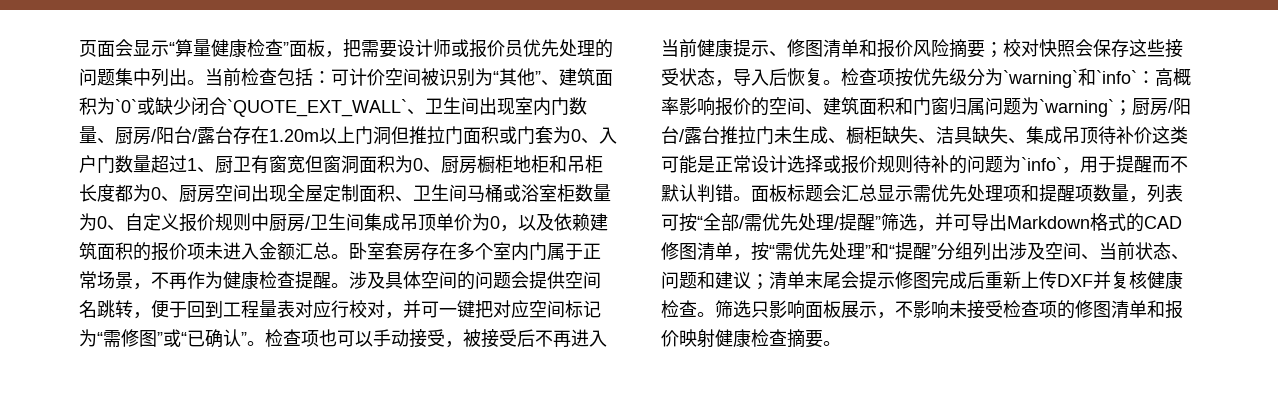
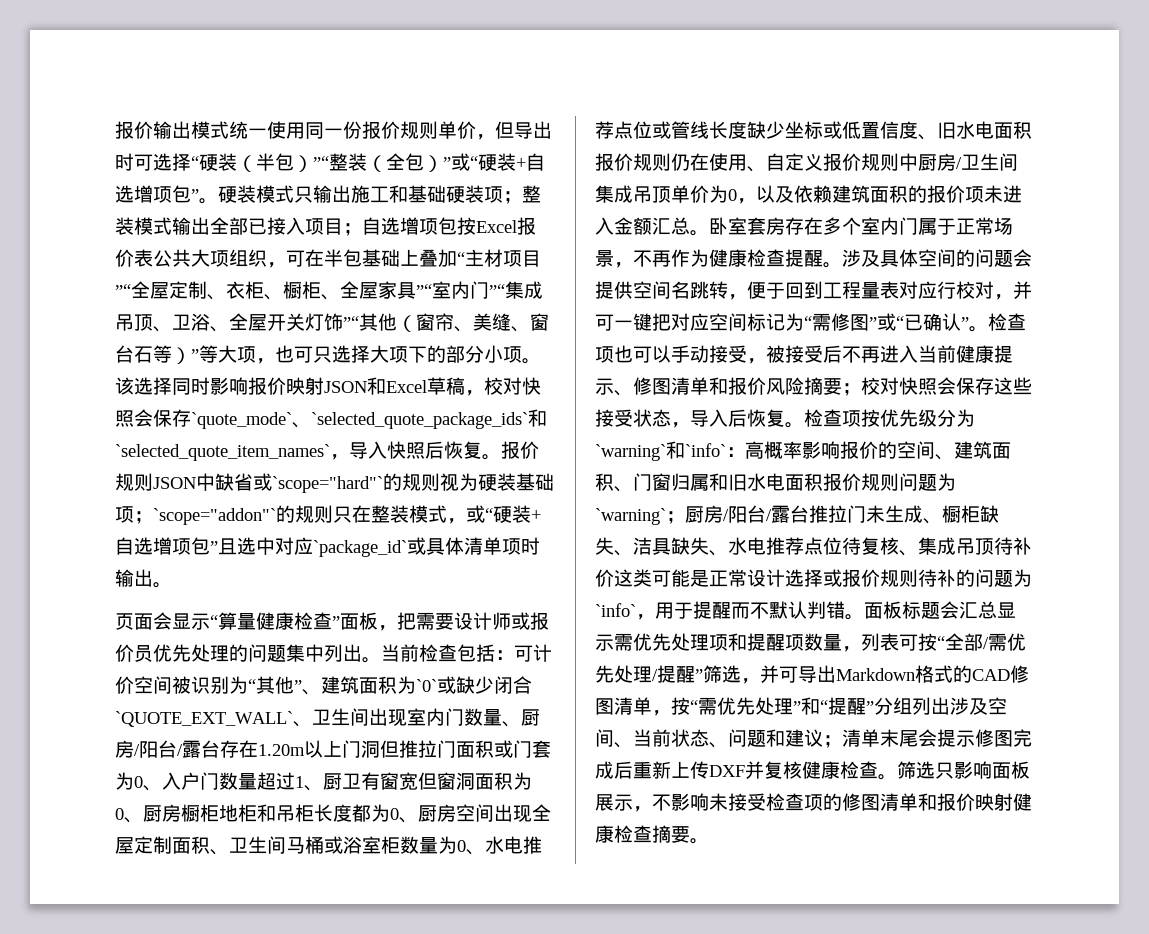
(79, 48) none -> [115,121,552,140] [115,153,545,172] [115,185,541,204] [115,217,536,236] [115,249,541,268] [115,281,543,300] [115,313,549,332] [115,345,541,364] [115,377,541,396] [115,409,547,429] [115,441,539,461] [115,473,554,493] [115,505,541,525] [115,537,540,557] [115,569,172,588] 报价输出模式统一使用同一份报价规则单价，但导出时可选择“硬装（半包）”“整装（全包）”或“硬装+自选增项包”。硬装模式只输出施工和基础硬装项；整装模式输出全部已接入项目；自选增项包按Excel报价表公共大项组织，可在半包基础上叠加“主材项目”“全屋定制、衣柜、橱柜、全屋家具”“室内门”“集成吊顶、卫浴、全屋开关灯饰”“其他（窗帘、美缝、窗台石等）”等大项，也可只选择大项下的部分小项。该选择同时影响报价映射JSON和Excel草稿，校对快照会保存`quote_mode`、`selected_quote_package_ids`和`selected_quote_item_names`，导入快照后恢复。报价规则JSON中缺省或`scope="hard"`的规则视为硬装基础项；`scope="addon"`的规则只在整装模式，或“硬装+自选增项包”且选中对应`package_id`或具体清单项时输出。 //
(125, 228) none -> [485,836,542,854] [595,121,1032,140] [595,153,766,172] 水电推荐点位或管线长度缺少坐标或低置信度、旧水电面积报价规则仍在使用、
[895,97,913,115] 和 -> [614,486,633,492] 、
(985, 106) none -> [709,473,899,491] 和旧水电面积报价规则
(1026, 141) none -> [728,537,918,556] 水电推荐点位待复核、

